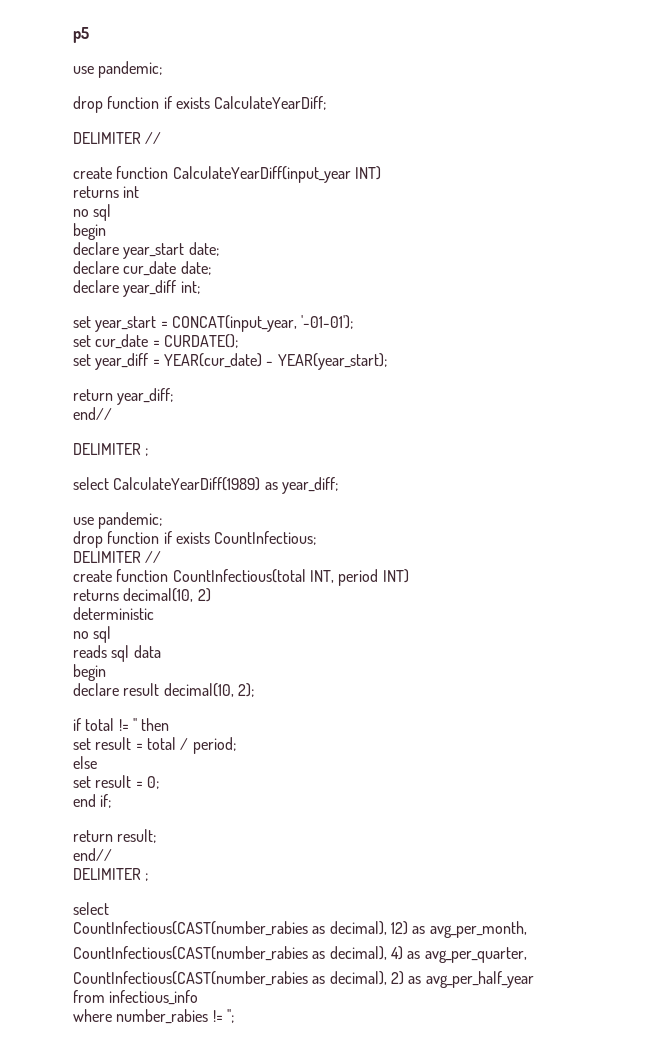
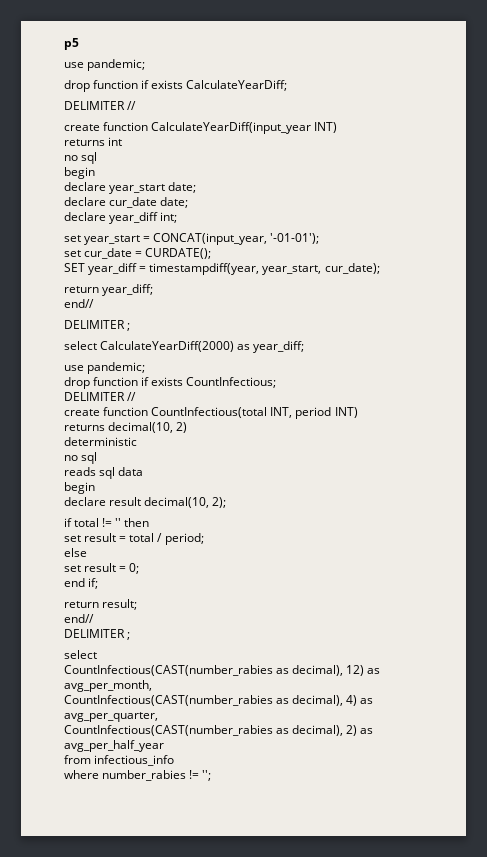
[73,354,91,366] set -> [64,263,85,272] SET
[163,353,387,370] YEAR(cur_date) - YEAR(year_start); -> [149,263,380,275] timestampdiff(year, year_start, cur_date);
[113,477,261,491] CalculateYearDiff(1989) -> [100,341,235,352] CalculateYearDiff(2000)

